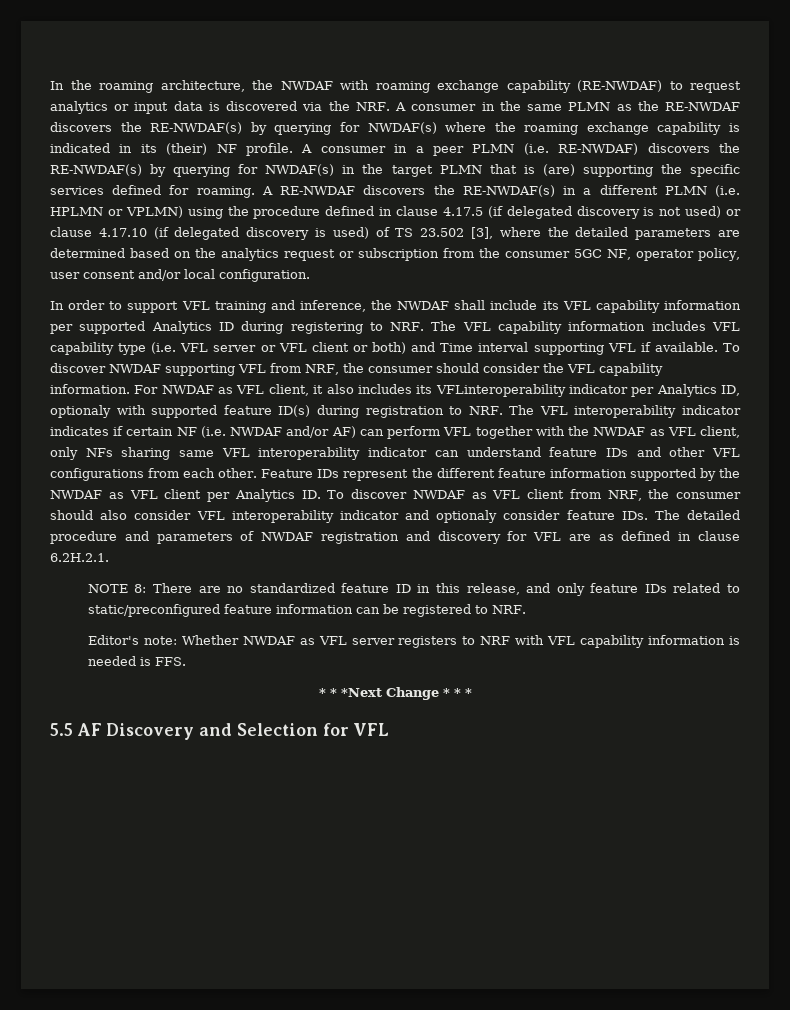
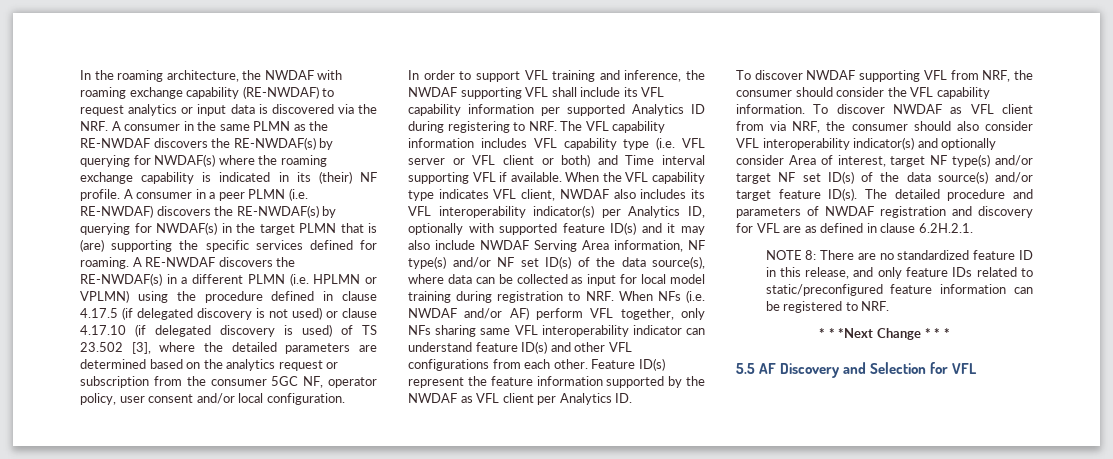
(450, 305) none -> [460,87,549,99] supporting VFL
(718, 347) none -> [565,172,705,184] [408,189,705,201] [408,205,705,218] [408,222,705,235] [408,240,705,252] [408,256,705,269] [408,274,705,286] [408,290,705,303] [408,307,705,320] [408,325,705,337] [408,341,632,354] [408,358,665,371] [408,376,705,388] [408,393,633,405] When the VFL capability type indicates VFL client, NWDAF also includes its VFL interoperability indicator(s) per Analytics ID, optionally with supported feature ID(s) and it may also include NWDAF Serving Area information, NF type(s) and/or NF set ID(s) of the data source(s), where data can be collected as input for local model training during registration to NRF. When NFs (i.e. NWDAF and/or AF) perform VFL together, only NFs sharing same VFL interoperability indicator can understand feature ID(s) and other VFL configurations from each other. Feature ID(s) represent the feature information supported by the NWDAF as VFL client per Analytics ID. //
[134,384,740,397] [50,405,741,418] [50,426,741,439] [50,447,741,460] [50,468,740,481] [50,489,321,502] For NWDAF as VFL client, it also includes its VFLinteroperability indicator per Analytics ID, optionaly with supported feature ID(s) during registration to NRF. The VFL interoperability indicator indicates if certain NF (i.e. NWDAF and/or AF) can perform VFL together with the NWDAF as VFL client, only NFs sharing same VFL interoperability indicator can understand feature IDs and other VFL configurations from each other. Feature IDs represent the different feature information supported by the NWDAF as VFL client per Analytics ID. -> (805, 109) none
(601, 494) none -> [770,121,787,131] via
[339,510,648,523] indicator and optionaly consider feature IDs. -> [853,137,997,150] [736,154,1033,167] [736,171,1033,184] [736,188,858,201] indicator(s) and optionally consider Area of interest, target NF type(s) and/or target NF set ID(s) of the data source(s) and/or target feature ID(s).
[87,635,740,648] [87,656,186,666] // Editor's note: Whether NWDAF as VFL server registers to NRF with VFL capability information is needed is FFS. -> (890, 306) none

